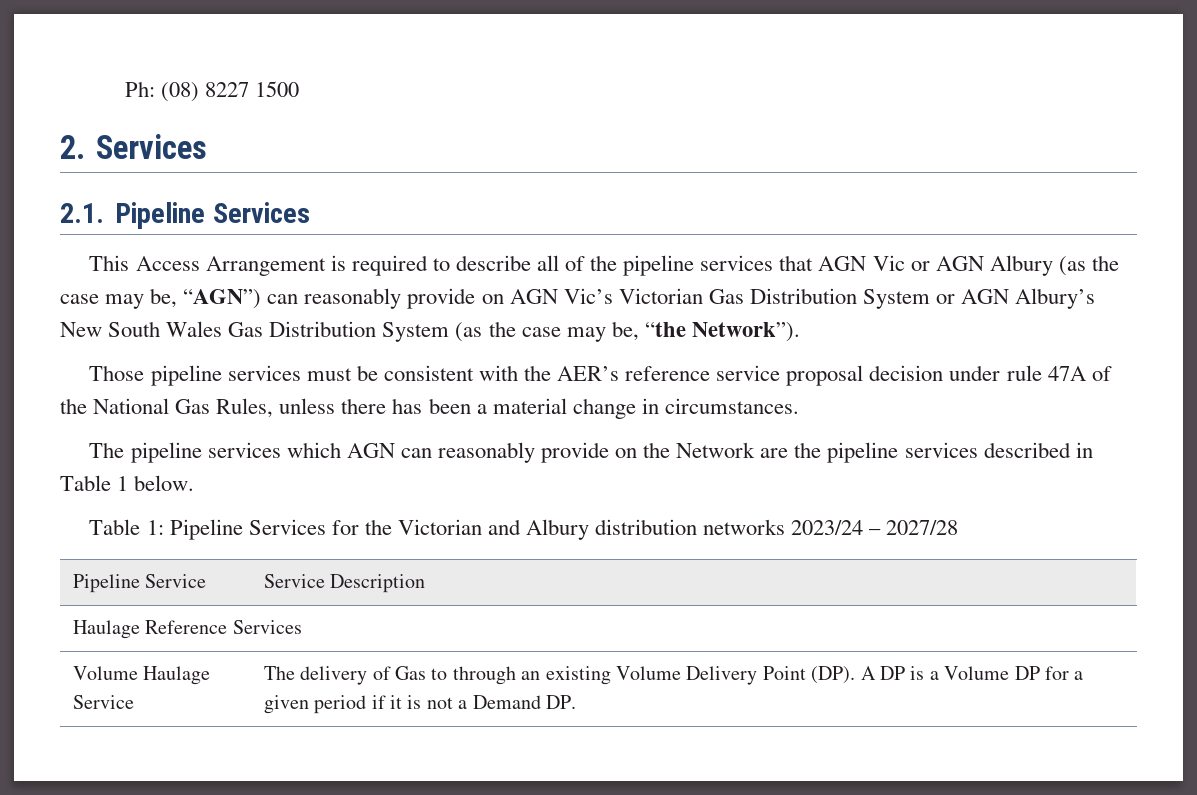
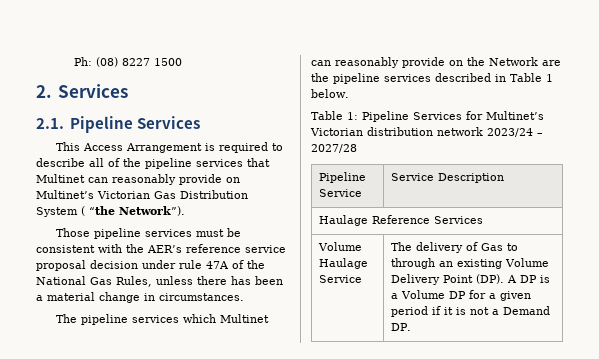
[818,255,1119,276] [60,288,613,309] AGN Vic or AGN Albury (as the case may be, “AGN”) can reasonably provide on AGN Vic’s -> [36,174,240,185] [36,190,94,199] Multinet can reasonably provide on Multinet’s
[936,288,1096,309] [60,321,639,342] or AGN Albury’s New South Wales Gas Distribution System (as the case may be, -> [81,206,85,216] (
[346,443,395,458] AGN -> [219,314,269,323] Multinet
[364,519,786,540] the Victorian and Albury distribution networks -> [486,111,544,120] [310,127,483,136] Multinet’s Victorian distribution network

